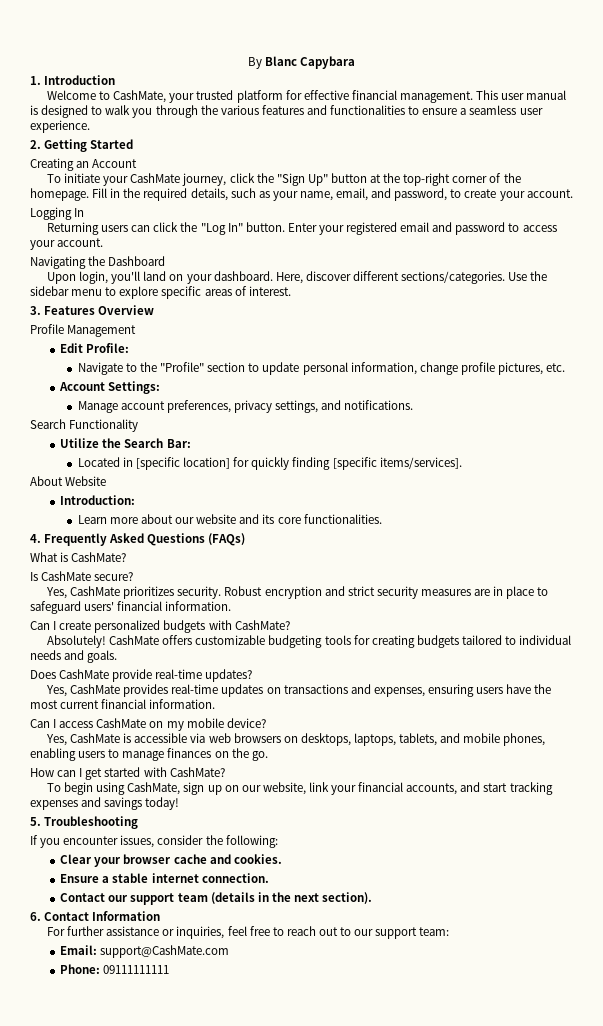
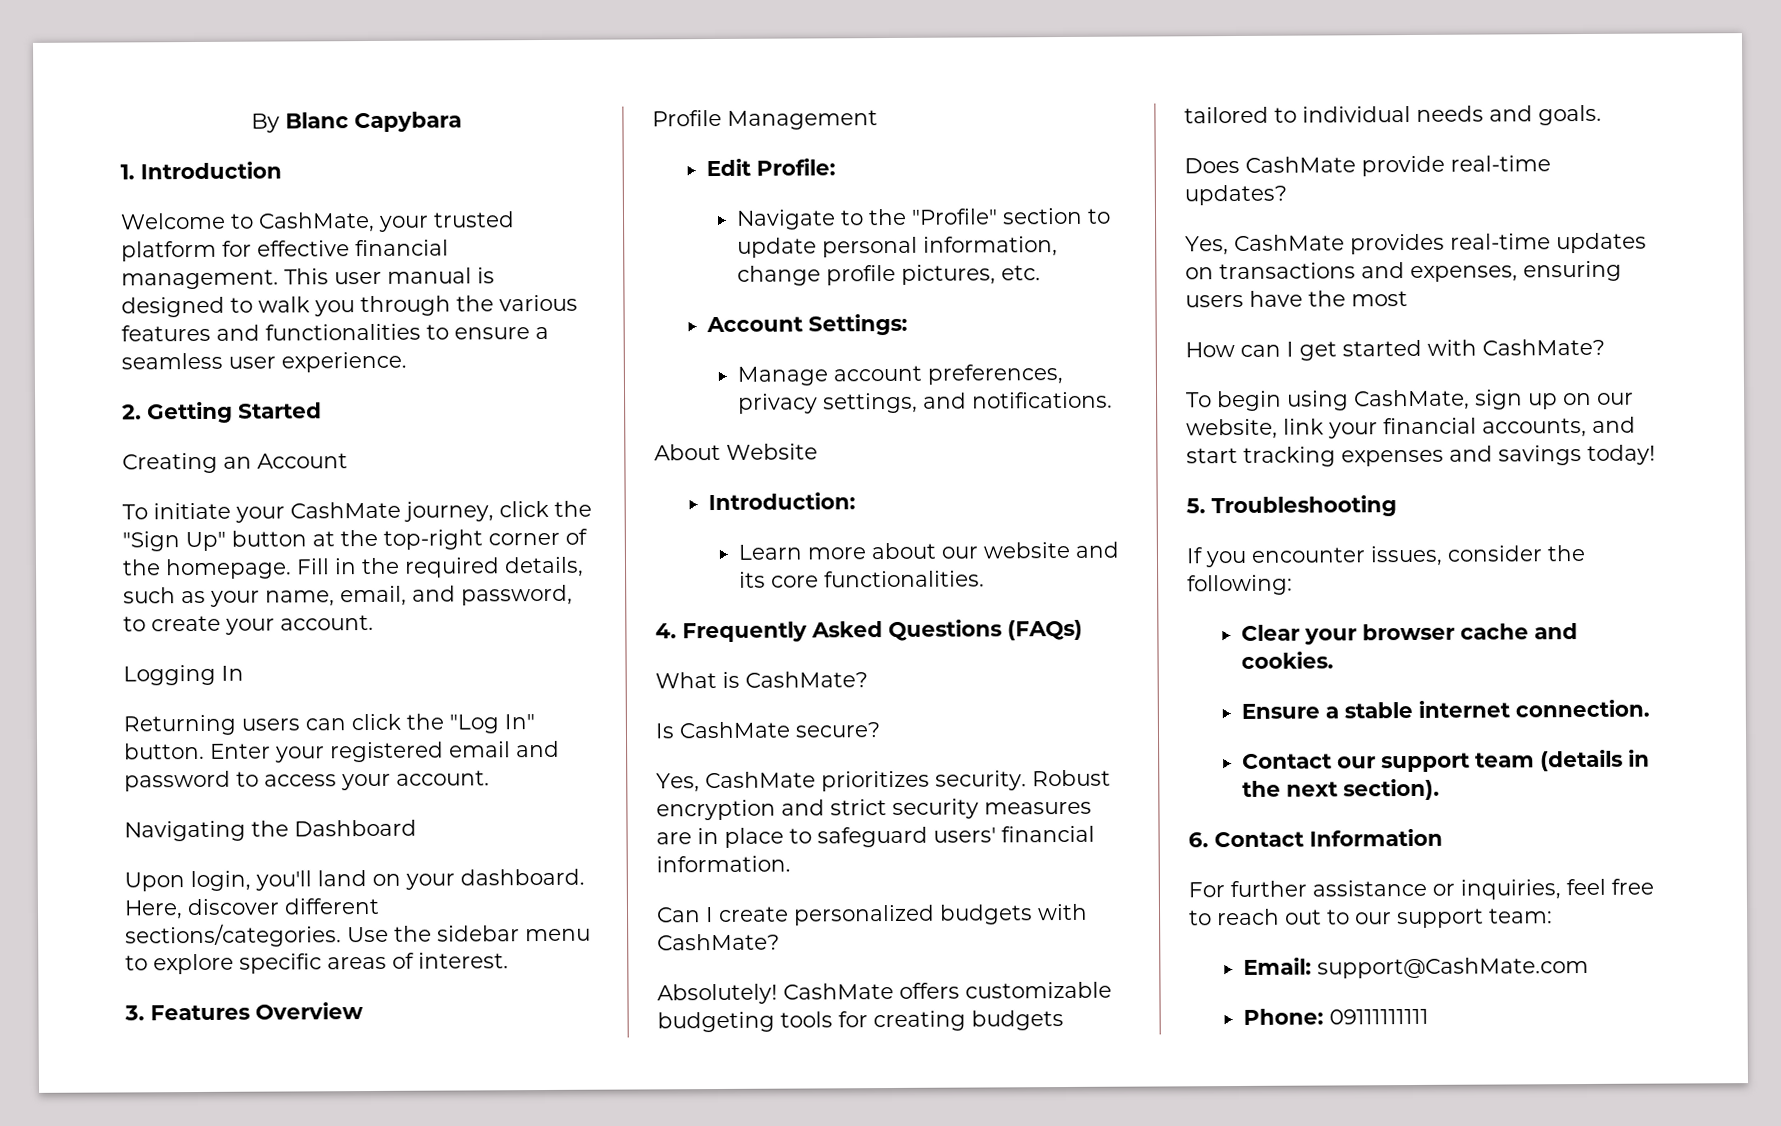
[30,419,139,432] [60,438,191,448] [77,457,462,470] // Search Functionality // Utilize the Search Bar: // Located in [specific location] for quickly finding [specific items/services]. -> (1114, 400) none
[60,699,216,709] [30,718,266,731] [46,733,546,746] [30,748,268,761] current financial information. // Can I access CashMate on my mobile device? // Yes, CashMate is accessible via web browsers on desktops, laptops, tablets, and mobile phones, enabling users to manage finances on the go. -> (1408, 299) none

